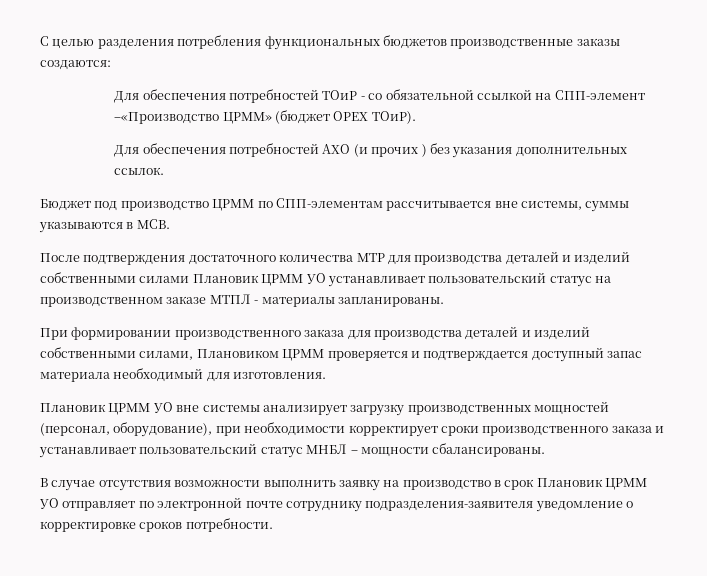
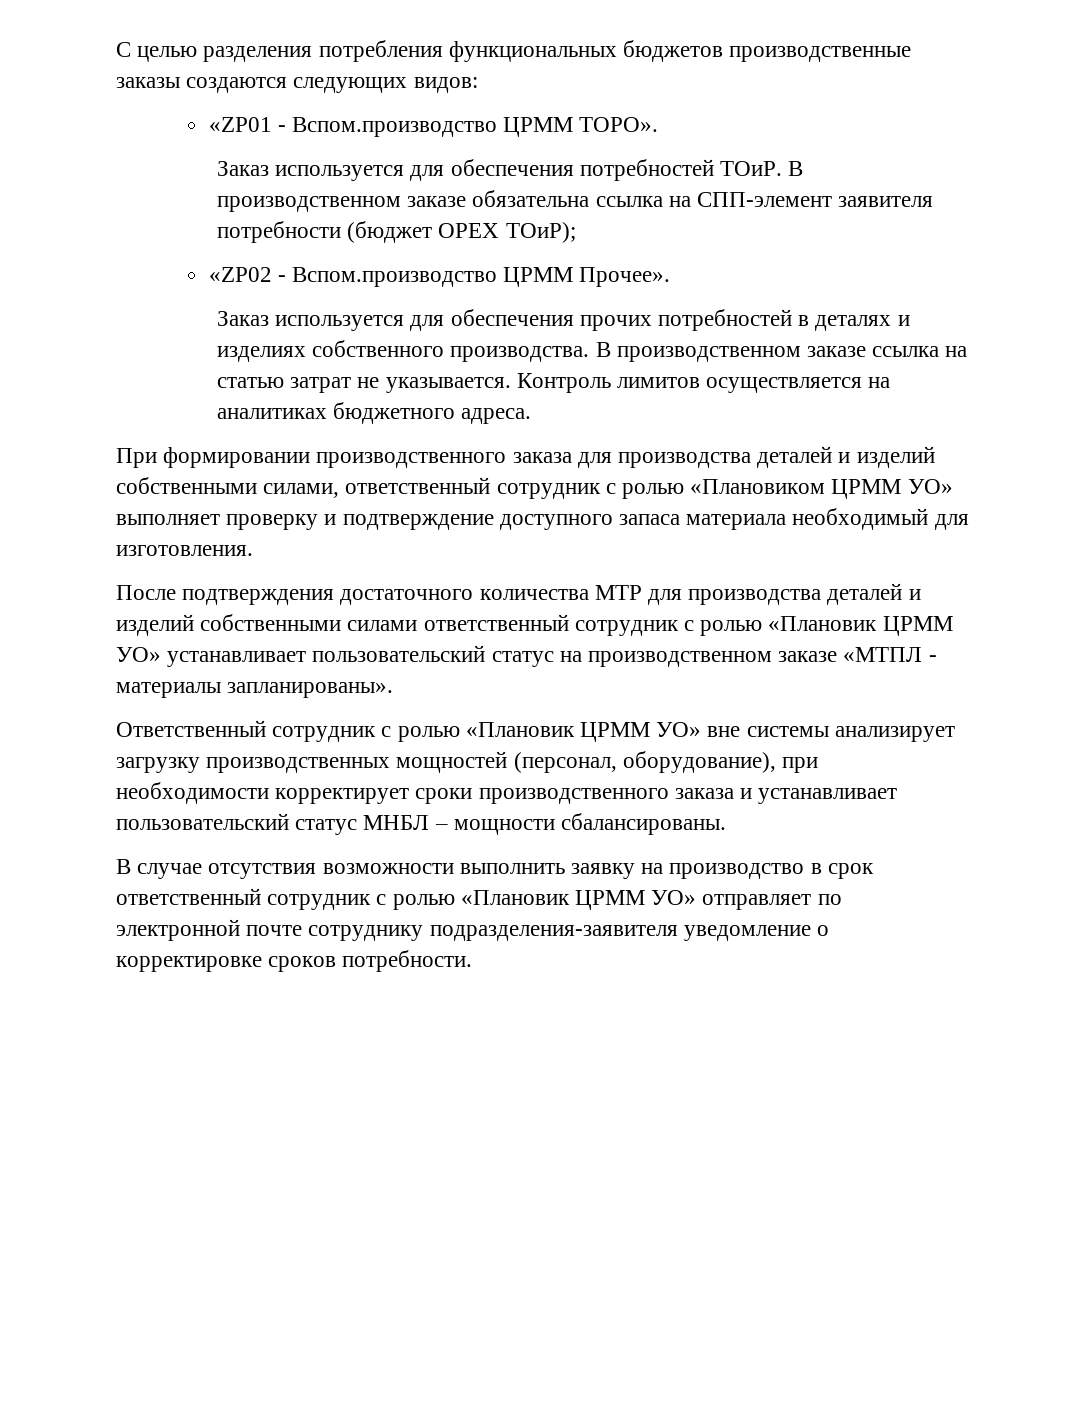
[40,60,111,70] [114,89,645,103] [114,110,416,124] [114,143,627,158] [114,167,165,175] [40,198,630,212] [39,219,170,233] создаются: // Для обеспечения потребностей ТОиР - со обязательной ссылкой на СПП-элемент –«Производство ЦРММ» (бюджет OPEX ТОиР). // Для обеспечения потребностей АХО (и прочих ) без указания дополнительных ссылок. // Бюджет под производство ЦРММ по СПП-элементам рассчитывается вне системы, суммы указываются в MCB. -> [186,77,478,93] [208,117,659,137] [216,159,804,181] [216,190,934,212] [216,221,576,243] [208,267,671,287] [216,309,910,331] [216,340,968,362] [216,373,891,393] [216,402,532,424] [116,446,935,468] [116,477,953,499] [116,508,969,530] [116,545,253,556] создаются следующих видов: // «ZP01 - Вспом.производство ЦРММ ТОРО». // Заказ используется для обеспечения потребностей ТОиР. В производственном заказе обязательна ссылка на СПП-элемент заявителя потребности (бюджет OPEX ТОиР); // «ZP02 - Вспом.производство ЦРММ Прочее». // Заказ используется для обеспечения прочих потребностей в деталях и изделиях собственного производства. В производственном заказе ссылка на статью затрат не указывается. Контроль лимитов осуществляется на аналитиках бюджетного адреса. // При формировании производственного заказа для производства деталей и изделий собственными силами, ответственный сотрудник с ролью «Плановиком ЦРММ УО» выполняет проверку и подтверждение доступного запаса материала необходимый для изготовления.
[192,273,326,286] Плановик ЦРММ УО -> [423,614,953,636] [116,647,161,662] ответственный сотрудник с ролью «Плановик ЦРММ УО»
[209,294,251,304] МТПЛ -> [843,647,923,662] «МТПЛ
[337,297,444,307] [40,326,590,340] [40,347,642,362] [40,368,327,382] [40,402,173,415] запланированы. // При формировании производственного заказа для производства деталей и изделий собственными силами, Плановиком ЦРММ проверяется и подтверждается доступный запас материала необходимый для изготовления. // Плановик ЦРММ УО -> [227,682,394,698] [116,720,702,742] запланированы». // Ответственный сотрудник с ролью «Плановик ЦРММ УО»
[536,478,648,490] [39,498,59,509] Плановик ЦРММ УО -> [116,888,697,910] ответственный сотрудник с ролью «Плановик ЦРММ УО»

